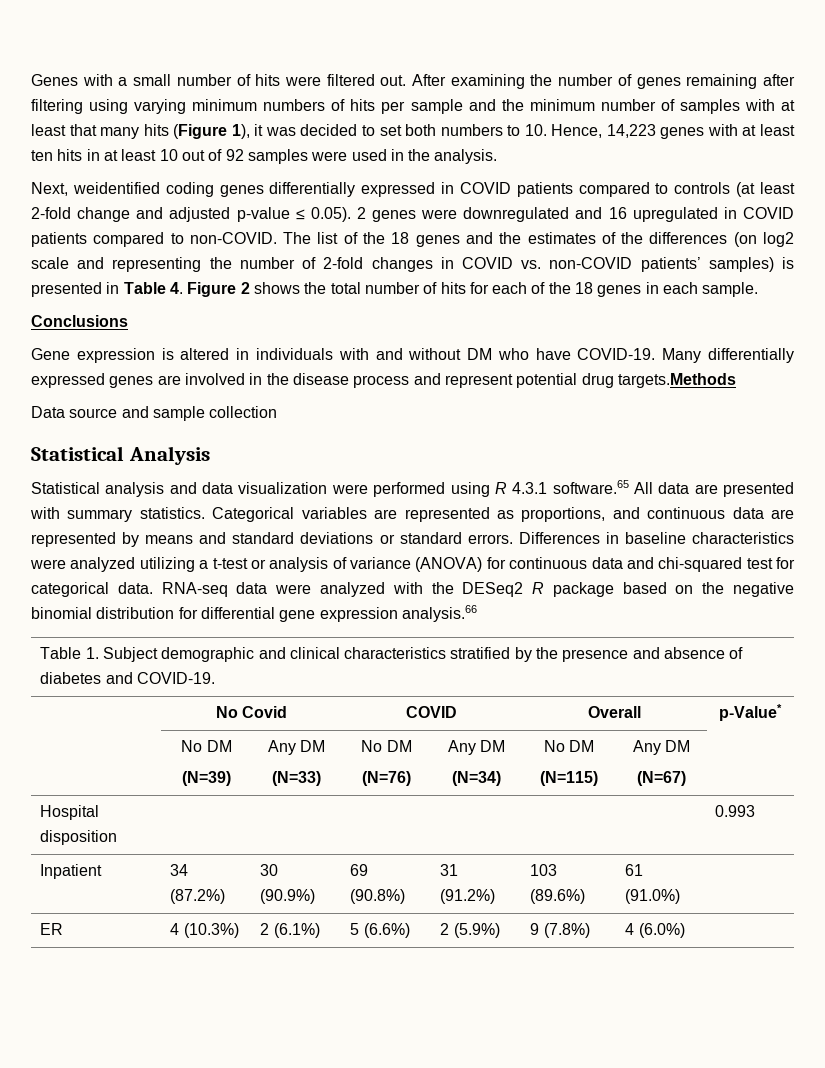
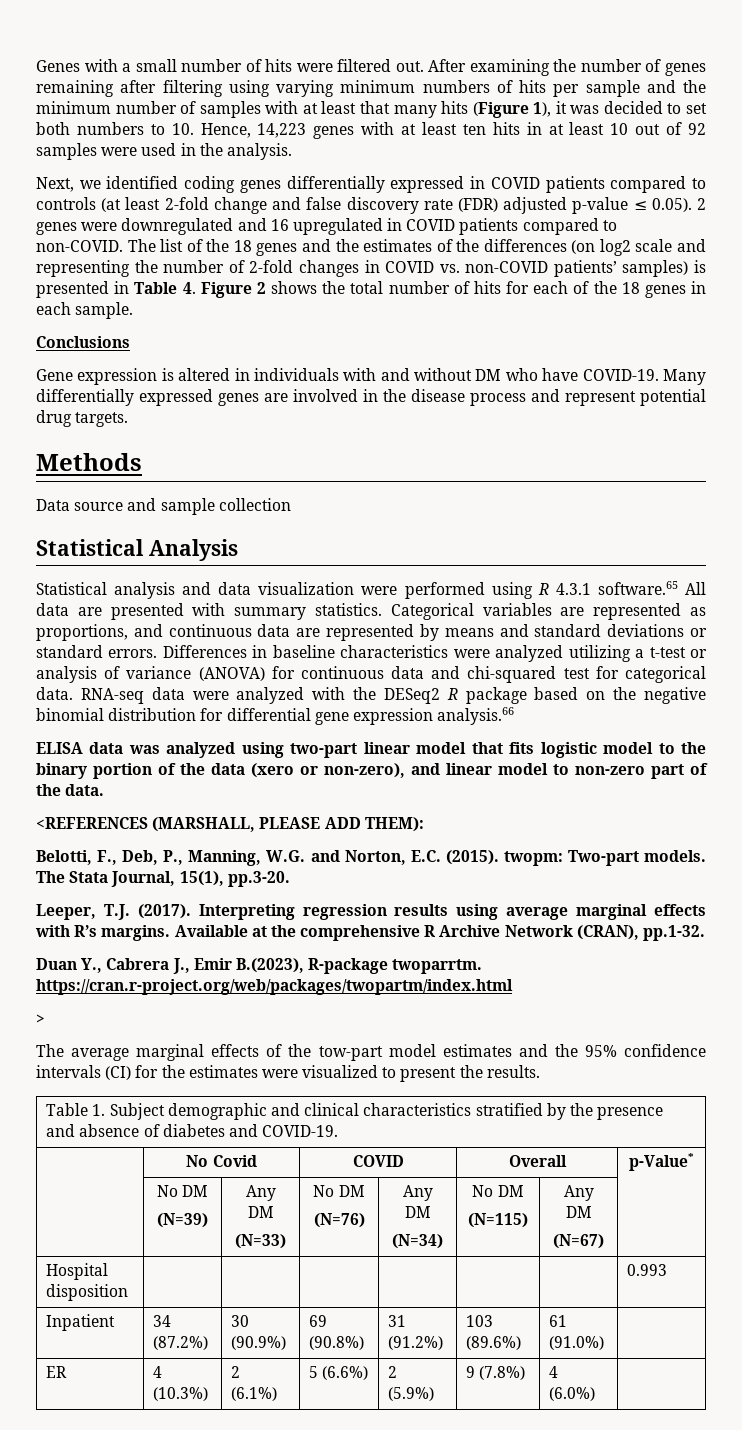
[72,182,160,194] weidentified -> [79,176,179,189] we identified
(164, 213) none -> [306,197,498,214] false discovery rate (FDR)
[617,373,736,388] targets.Methods -> [75,412,129,427] [36,453,142,471] targets. // Methods
(477, 613) none -> [36,742,706,758] [36,763,708,779] [36,784,105,796] [36,817,424,832] [36,850,706,866] [36,871,290,887] [36,904,707,920] [35,925,706,941] [36,958,483,974] [36,979,513,995] [36,1014,45,1024] [36,1044,706,1061] [36,1065,540,1082] // ELISA data was analyzed using two-part linear model that fits logistic model to the binary portion of the data (xero or non-zero), and linear model to non-zero part of the data. // <REFERENCES (MARSHALL, PLEASE ADD THEM): // Belotti, F., Deb, P., Manning, W.G. and Norton, E.C. (2015). twopm: Two-part models. The Stata Journal, 15(1), pp.3-20. // Leeper, T.J. (2017). Interpreting regression results using average marginal effects with R’s margins. Available at the comprehensive R Archive Network (CRAN), pp.1-32. // Duan Y., Cabrera J., Emir B.(2023), R-package twoparrtm. https://cran.r-project.org/web/packages/twopartm/index.html // > // The average marginal effects of the tow-part model estimates and the 95% confidence intervals (CI) for the estimates were visualized to present the results.

